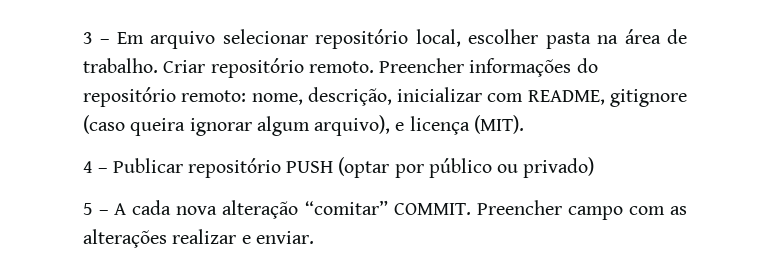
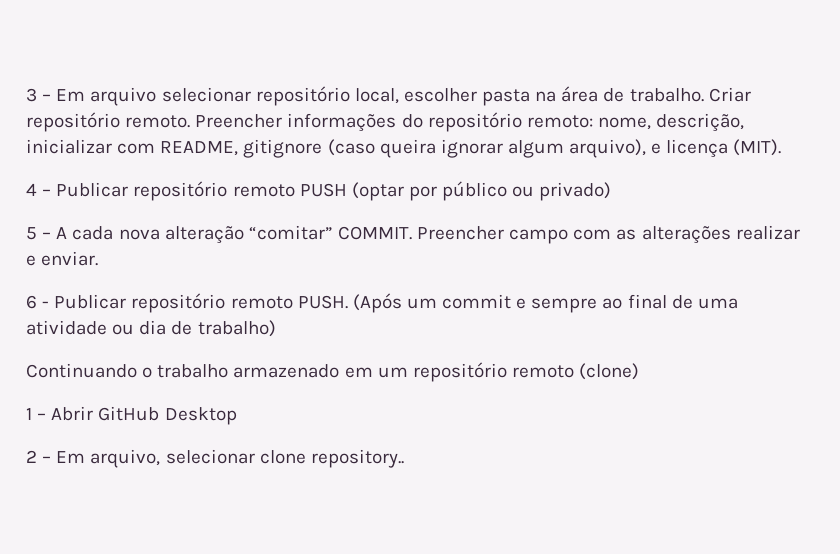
(281, 168) none -> [232,184,295,197] remoto
(314, 237) none -> [26,293,738,313] [26,320,276,337] [26,362,640,382] [26,406,237,425] [26,449,404,468] // 6 - Publicar repositório remoto PUSH. (Após um commit e sempre ao final de uma atividade ou dia de trabalho) // Continuando o trabalho armazenado em um repositório remoto (clone) // 1 – Abrir GitHub Desktop // 2 – Em arquivo, selecionar clone repository..

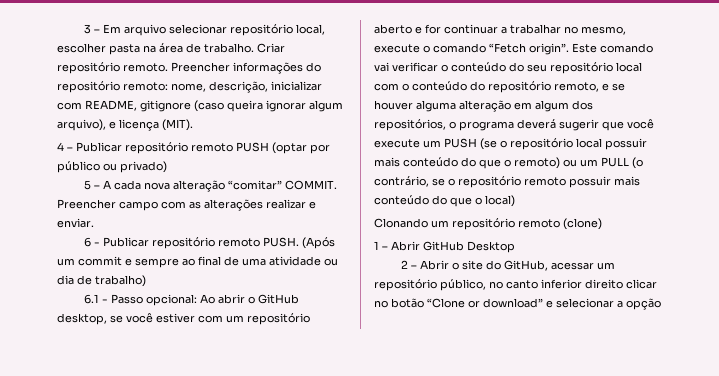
[26,363,373,378] Continuando o trabalho armazenado em -> [84,294,300,306] [57,313,310,325] [374,24,626,35] [374,43,653,55] [374,62,642,74] [374,81,625,93] [374,100,593,112] [374,119,654,131] [374,138,647,150] [374,157,643,169] [374,176,640,188] [374,195,515,207] [374,218,428,228] 6.1 - Passo opcional: Ao abrir o GitHub desktop, se você estiver com um repositório aberto e for continuar a trabalhar no mesmo, execute o comando “Fetch origin”. Este comando vai verificar o conteúdo do seu repositório local com o conteúdo do repositório remoto, e se houver alguma alteração em algum dos repositórios, o programa deverá sugerir que você execute um PUSH (se o repositório local possuir mais conteúdo do que o remoto) ou um PULL (o contrário, se o repositório remoto possuir mais conteúdo do que o local) // Clonando
[56,449,404,468] Em arquivo, selecionar clone repository.. -> [420,260,616,271] [374,279,657,291] [374,298,661,310] Abrir o site do GitHub, acessar um repositório público, no canto inferior direito clicar no botão “Clone or download” e selecionar a opção

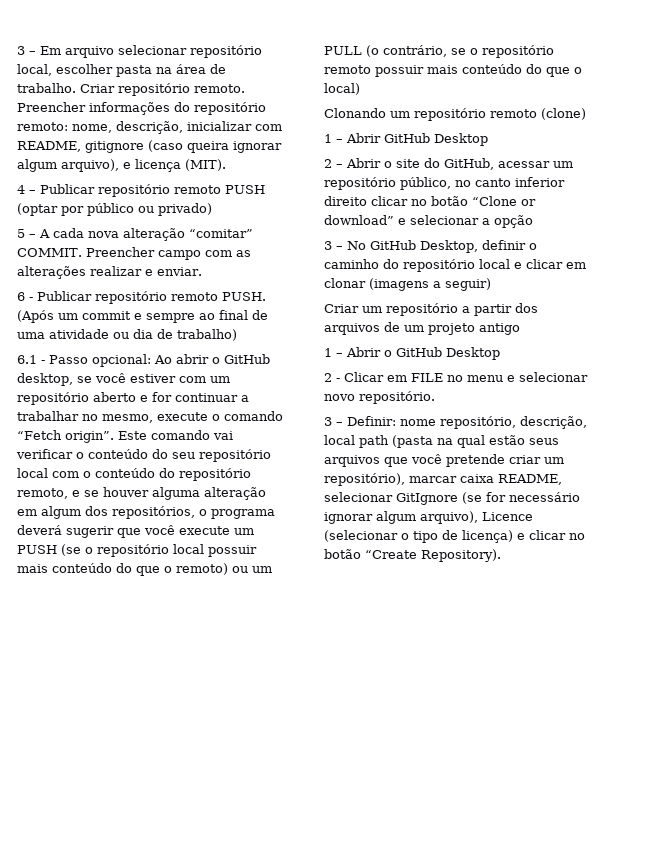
(661, 304) none -> [324,240,537,253] [324,259,586,272] [324,278,491,291] [324,303,538,316] [324,322,520,335] [324,347,500,360] [324,372,588,382] [324,391,435,404] [324,416,587,429] [324,435,559,448] [324,454,564,467] [324,473,562,486] [324,492,580,505] [324,511,533,524] [324,530,585,543] [324,549,501,562] // 3 – No GitHub Desktop, definir o caminho do repositório local e clicar em clonar (imagens a seguir) // Criar um repositório a partir dos arquivos de um projeto antigo // 1 – Abrir o GitHub Desktop // 2 - Clicar em FILE no menu e selecionar novo repositório. // 3 – Definir: nome repositório, descrição, local path (pasta na qual estão seus arquivos que você pretende criar um repositório), marcar caixa README, selecionar GitIgnore (se for necessário ignorar algum arquivo), Licence (selecionar o tipo de licença) e clicar no botão “Create Repository).

